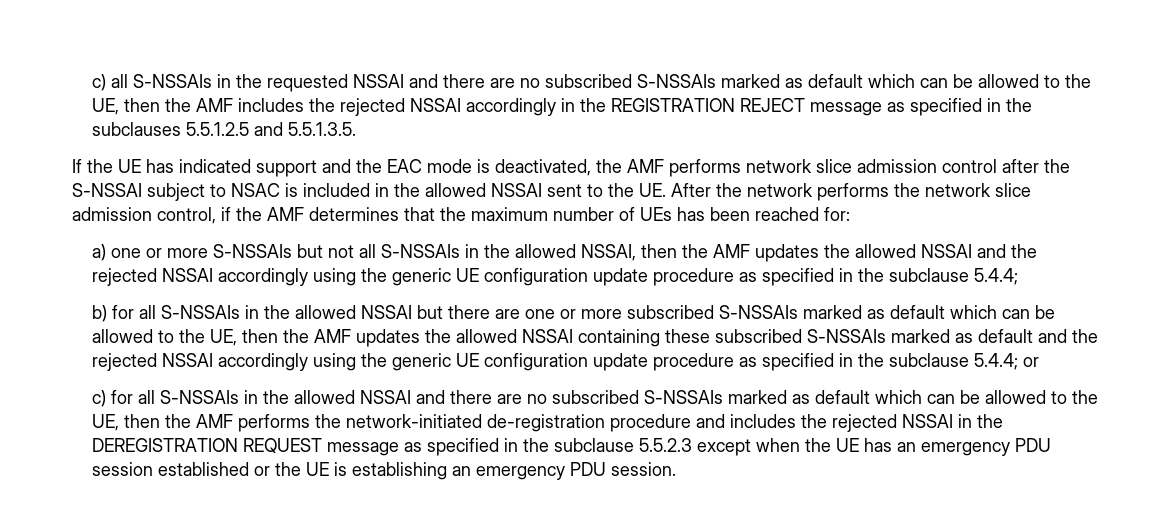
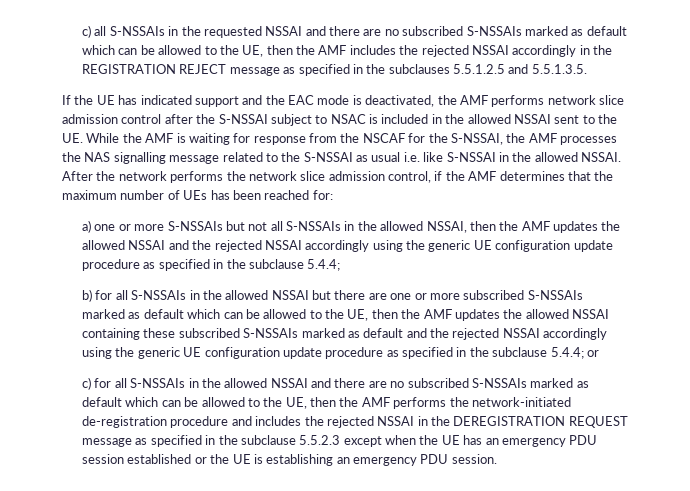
(666, 190) none -> [86,133,617,145] [62,152,621,164] While the AMF is waiting for response from the NSCAF for the S-NSSAI, the AMF processes the NAS signalling message related to the S-NSSAI as usual i.e. like S-NSSAI in the allowed NSSAI.

